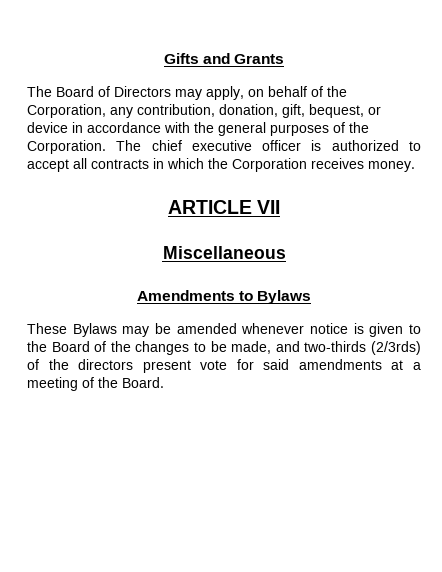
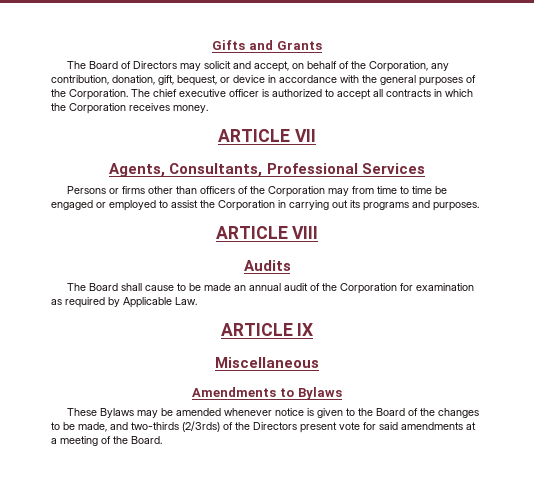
[206,86,244,100] apply, -> [203,61,289,72] solicit and accept,
(281, 207) none -> [109,163,425,177] [66,186,447,197] [51,200,479,211] [215,226,319,239] [243,260,291,271] [66,283,474,294] [51,297,197,308] [220,323,314,336] // Agents, Consultants, Professional Services // Persons or firms other than officers of the Corporation may from time to time be engaged or employed to assist the Corporation in carrying out its programs and purposes. // ARTICLE VIII // Audits // The Board shall cause to be made an annual audit of the Corporation for examination as required by Applicable Law. // ARTICLE IX
[78,359,134,370] directors -> [253,422,297,430] Directors

